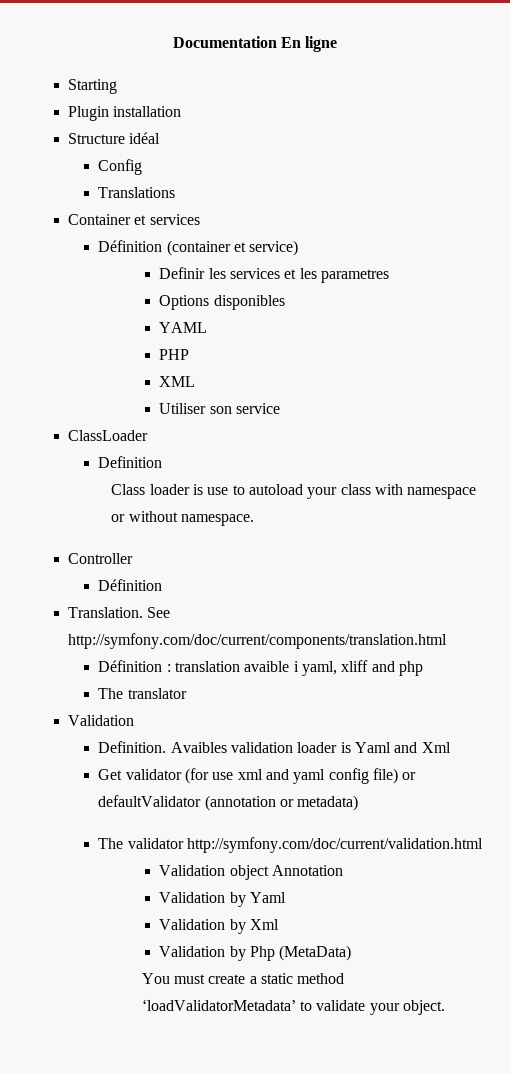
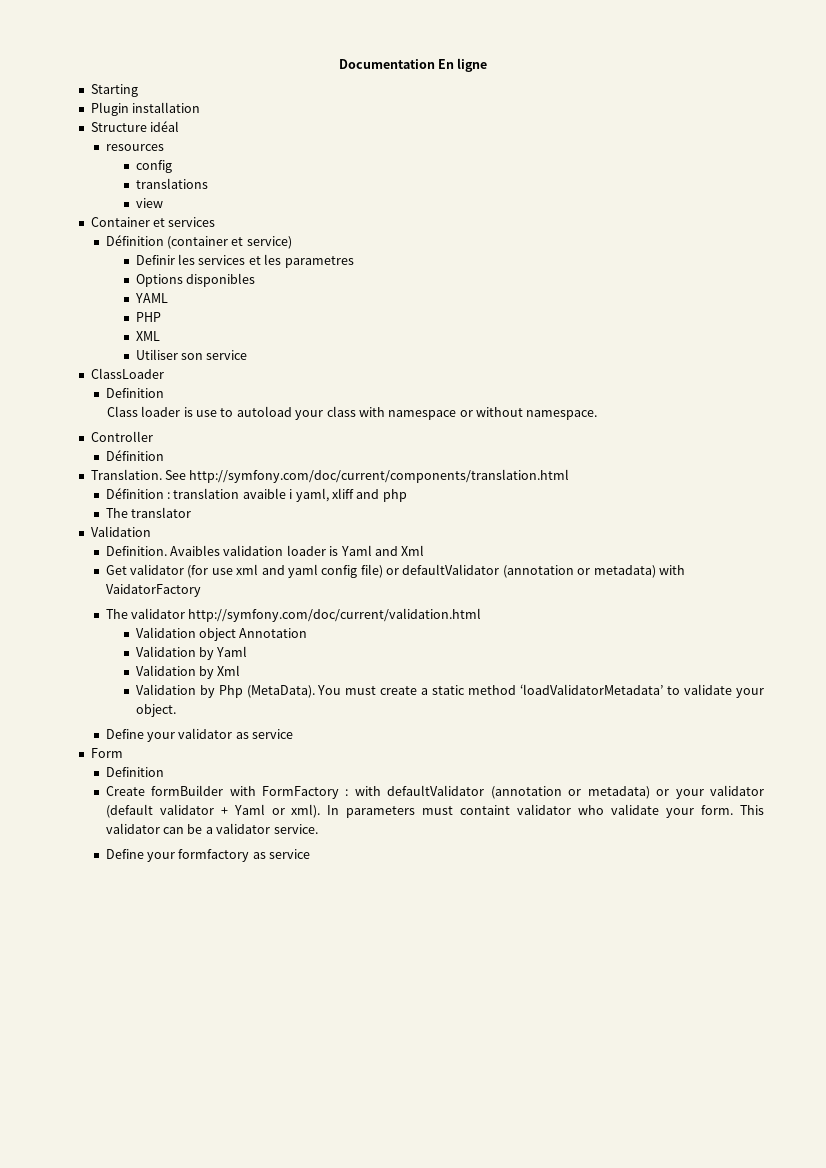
[98,159,143,175] [98,187,176,198] Config // Translations -> [105,144,164,151] [135,160,172,173] [135,178,208,189] [135,198,163,208] resources // config // translations // view
(359, 803) none -> [658,565,685,575] [105,584,201,597] with VaidatorFactory
[279,945,352,961] (MetaData) // -> [246,685,315,698] (MetaData).
(446, 1007) none -> [105,728,294,742] [90,748,123,758] [105,767,164,777] [105,785,765,799] [105,804,764,818] [105,823,318,834] [105,849,311,862] // Define your validator as service // Form // Definition // Create formBuilder with FormFactory : with defaultValidator (annotation or metadata) or your validator (default validator + Yaml or xml). In parameters must containt validator who validate your form. This validator can be a validator service. // Define your formfactory as service

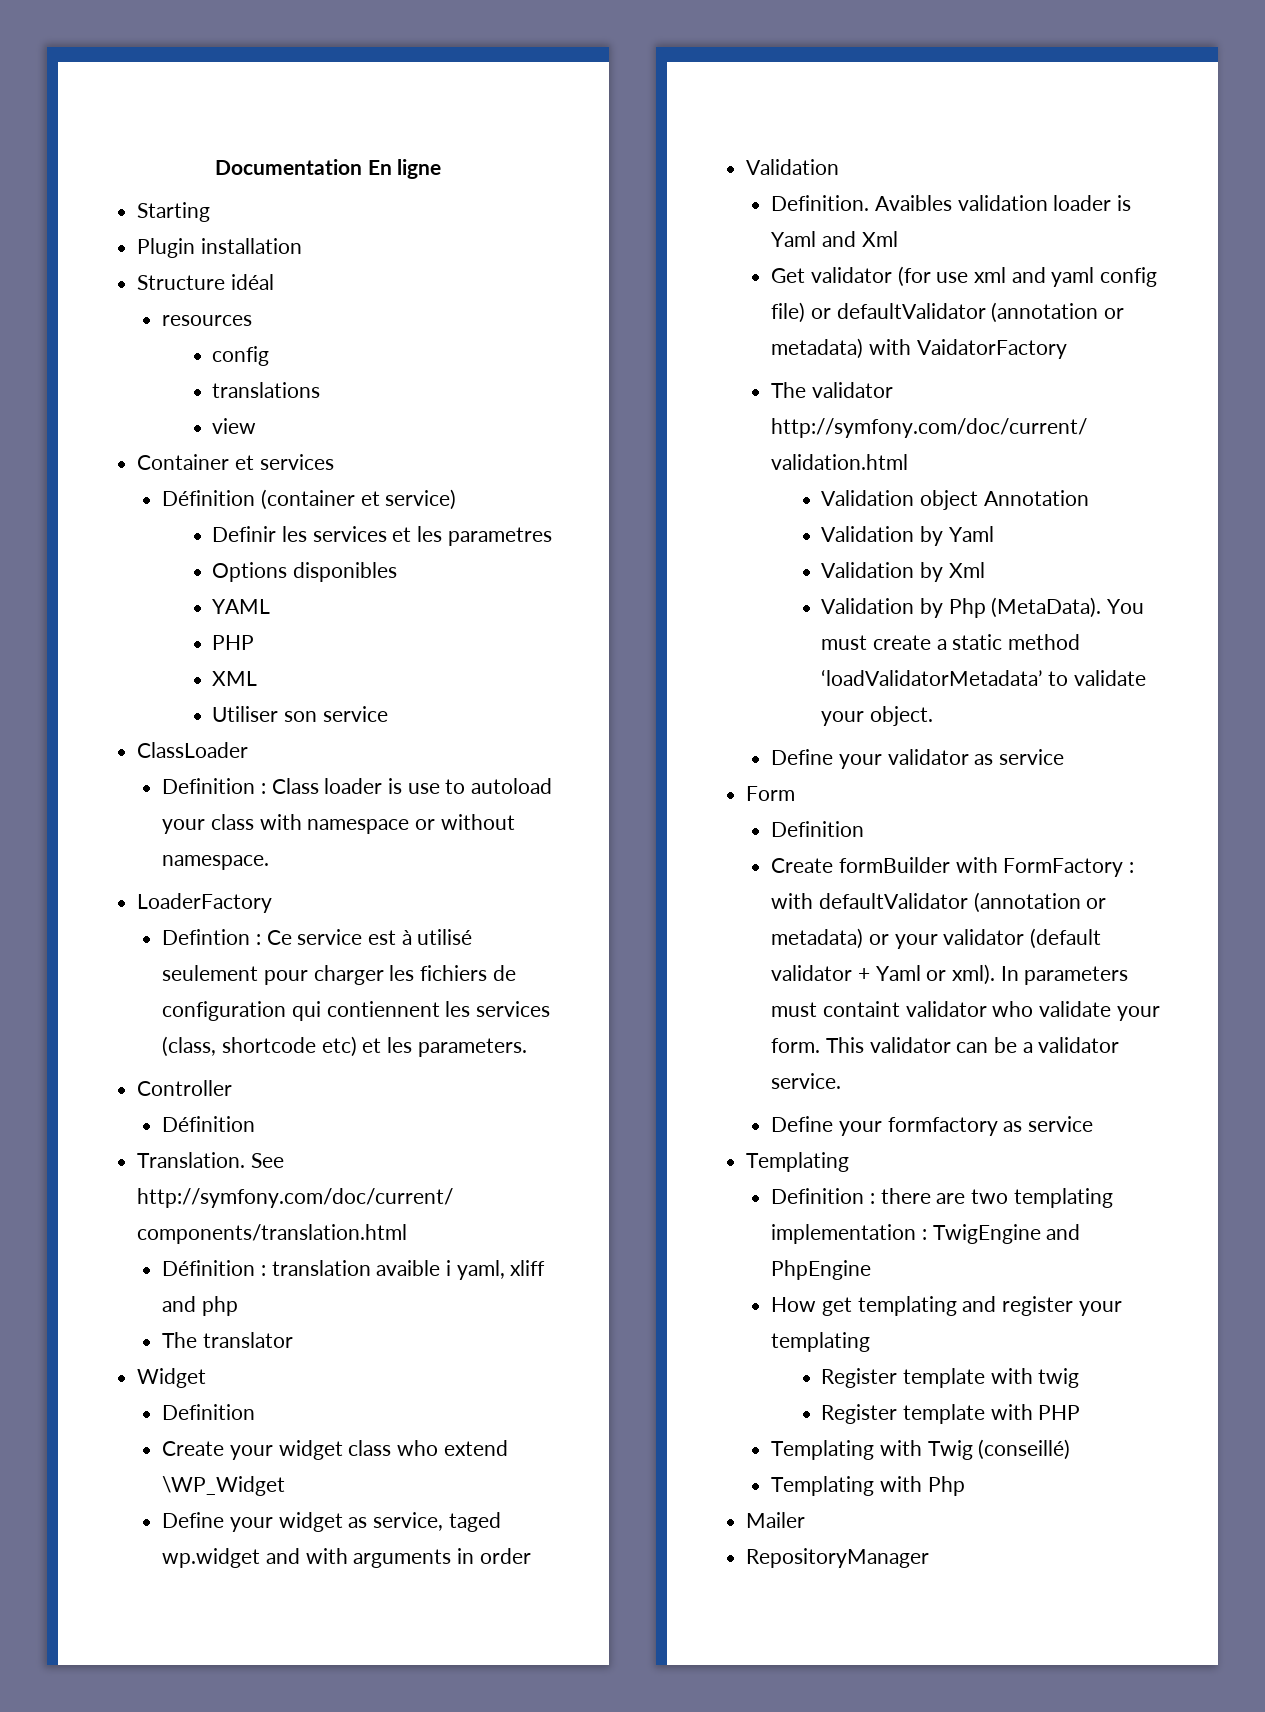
(164, 393) // -> [260,783,266,794] :
(598, 415) none -> [137,893,273,913] [162,929,473,945] [162,965,516,985] [162,1001,550,1021] [162,1036,527,1057] // LoaderFactory // Defintion : Ce service est à utilisé seulement pour charger les fichiers de configuration qui contiennent les services (class, shortcode etc) et les parameters.
(192, 512) none -> [137,1368,207,1388] [162,1404,256,1420] [162,1440,508,1460] [162,1476,286,1496] [162,1512,501,1532] [162,1548,531,1568] // Widget // Definition // Create your widget class who extend \WP_Widget // Define your widget as service, taged wp.widget and with arguments in order
(311, 854) none -> [746,1152,850,1172] [771,1188,1113,1208] [771,1224,1081,1244] [771,1260,872,1280] [771,1296,1122,1316] [771,1332,871,1352] [821,1368,1080,1388] [821,1404,1081,1424] [771,1439,1071,1460] [771,1476,965,1496] [746,1512,806,1528] [746,1548,930,1568] // Templating // Definition : there are two templating implementation : TwigEngine and PhpEngine // How get templating and register your templating // Register template with twig // Register template with PHP // Templating with Twig (conseillé) // Templating with Php // Mailer // RepositoryManager

